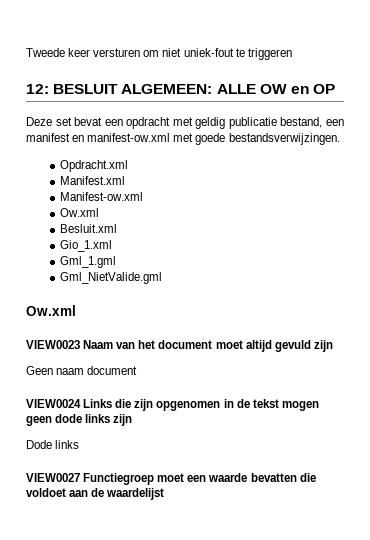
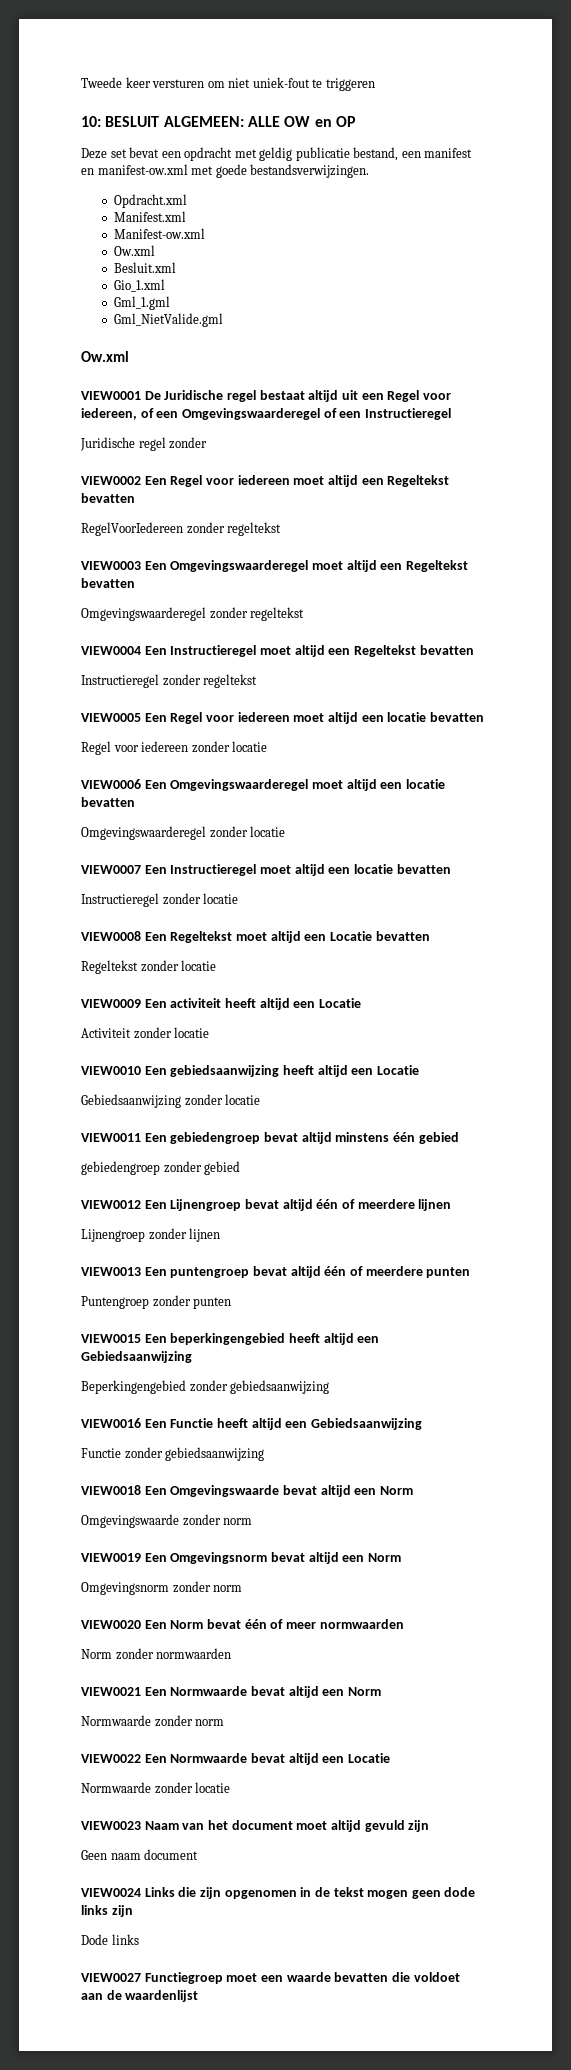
[26,84,49,94] 12: -> [81,116,101,127] 10:
(76, 310) none -> [81,390,451,402] [81,408,451,420] [80,437,208,451] [81,475,450,487] [81,493,135,503] [81,522,282,536] [81,560,468,572] [81,578,135,588] [81,607,305,621] [81,645,474,657] [81,674,258,688] [81,712,484,724] [81,741,268,755] [81,779,445,791] [81,797,135,807] [81,826,286,840] [81,864,451,876] [81,893,239,907] [81,931,430,943] [81,960,217,974] [81,998,361,1010] [81,1027,210,1039] [81,1065,419,1077] [81,1094,261,1108] [81,1132,459,1144] [81,1161,241,1175] [81,1199,452,1211] [81,1228,221,1242] [81,1266,471,1278] [81,1295,232,1309] [81,1333,380,1345] [81,1351,192,1363] [81,1380,330,1394] [81,1418,422,1430] [81,1447,265,1461] [81,1485,413,1497] [81,1514,253,1528] [81,1552,401,1564] [81,1581,243,1595] [81,1619,404,1629] [81,1648,232,1660] [81,1686,381,1698] [81,1715,225,1727] [81,1753,390,1765] [81,1782,231,1794] // VIEW0001 De Juridische regel bestaat altijd uit een Regel voor iedereen, of een Omgevingswaarderegel of een Instructieregel // Juridische regel zonder // VIEW0002 Een Regel voor iedereen moet altijd een Regeltekst bevatten // RegelVoorIedereen zonder regeltekst // VIEW0003 Een Omgevingswaarderegel moet altijd een Regeltekst bevatten // Omgevingswaarderegel zonder regeltekst // VIEW0004 Een Instructieregel moet altijd een Regeltekst bevatten // Instructieregel zonder regeltekst // VIEW0005 Een Regel voor iedereen moet altijd een locatie bevatten // Regel voor iedereen zonder locatie // VIEW0006 Een Omgevingswaarderegel moet altijd een locatie bevatten // Omgevingswaarderegel zonder locatie // VIEW0007 Een Instructieregel moet altijd een locatie bevatten // Instructieregel zonder locatie // VIEW0008 Een Regeltekst moet altijd een Locatie bevatten // Regeltekst zonder locatie // VIEW0009 Een activiteit heeft altijd een Locatie // Activiteit zonder locatie // VIEW0010 Een gebiedsaanwijzing heeft altijd een Locatie // Gebiedsaanwijzing zonder locatie // VIEW0011 Een gebiedengroep bevat altijd minstens één gebied // gebiedengroep zonder gebied // VIEW0012 Een Lijnengroep bevat altijd één of meerdere lijnen // Lijnengroep zonder lijnen // VIEW0013 Een puntengroep bevat altijd één of meerdere punten // Puntengroep zonder punten // VIEW0015 Een beperkingengebied heeft altijd een Gebiedsaanwijzing // Beperkingengebied zonder gebiedsaanwijzing // VIEW0016 Een Functie heeft altijd een Gebiedsaanwijzing // Functie zonder gebiedsaanwijzing // VIEW0018 Een Omgevingswaarde bevat altijd een Norm // Omgevingswaarde zonder norm // VIEW0019 Een Omgevingsnorm bevat altijd een Norm // Omgevingsnorm zonder norm // VIEW0020 Een Norm bevat één of meer normwaarden // Norm zonder normwaarden // VIEW0021 Een Normwaarde bevat altijd een Norm // Normwaarde zonder norm // VIEW0022 Een Normwaarde bevat altijd een Locatie // Normwaarde zonder locatie
[106,488,165,500] waardelijst -> [125,1990,199,2002] waardenlijst

